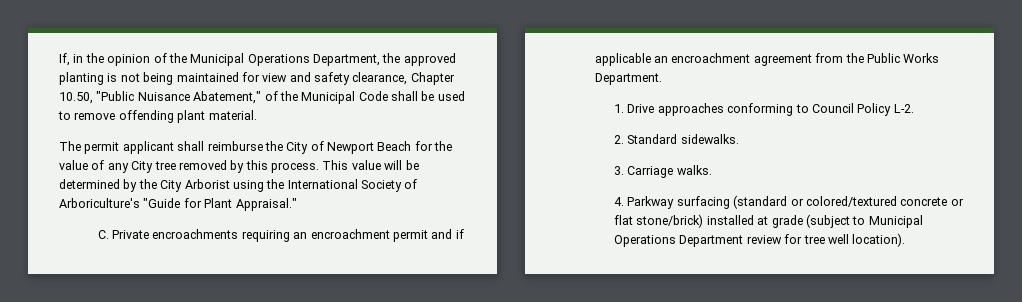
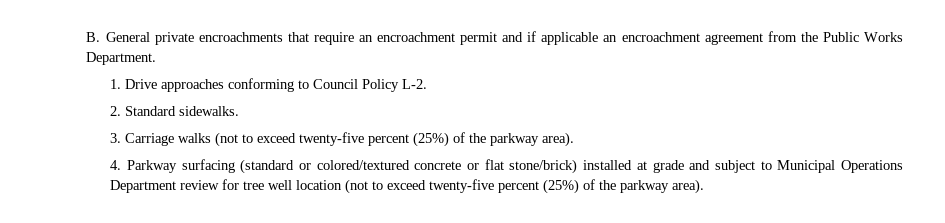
[59,53,456,66] [59,72,455,85] [59,91,465,104] [58,110,257,123] [59,141,453,154] [59,160,419,173] [59,179,418,192] [59,198,297,211] [97,229,290,242] If, in the opinion of the Municipal Operations Department, the approved planting is not being maintained for view and safety clearance, Chapter 10.50, "Public Nuisance Abatement," of the Municipal Code shall be used to remove offending plant material. // The permit applicant shall reimburse the City of Newport Beach for the value of any City tree removed by this process. This value will be determined by the City Arborist using the International Society of Arboriculture's "Guide for Plant Appraisal." // C. Private encroachments requiring -> [86,32,354,45] B. General private encroachments that require
[676,165,712,175] walks. -> [178,132,575,147] walks (not to exceed twenty-five percent (25%) of the parkway area).
[805,214,850,228] (subject -> [689,160,755,173] and subject
[852,233,906,247] location). -> [296,179,705,194] location (not to exceed twenty-five percent (25%) of the parkway area).

